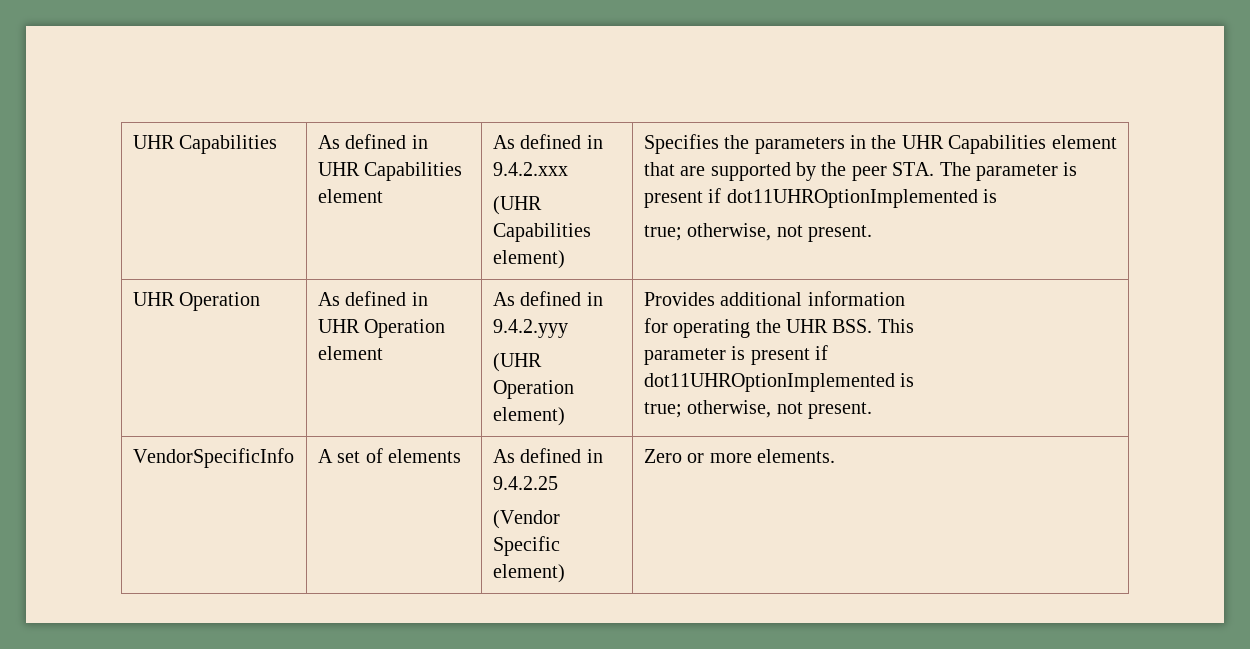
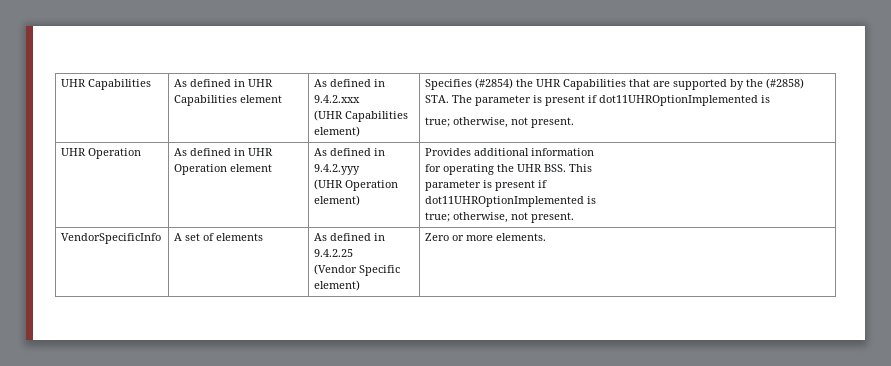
[724,135,867,154] the parameters in -> [475,78,514,89] (#2854)
[1051,135,1117,149] element -> (627, 84) none
[851,166,887,181] peer -> [766,78,805,89] (#2858)

